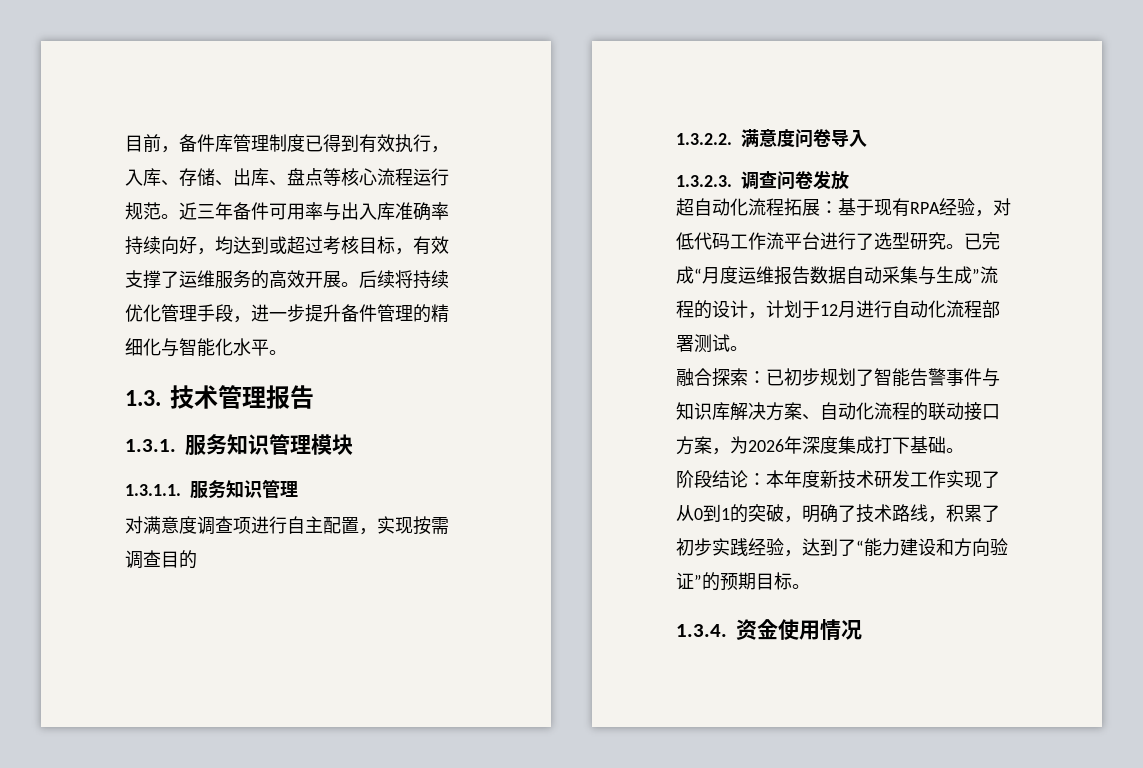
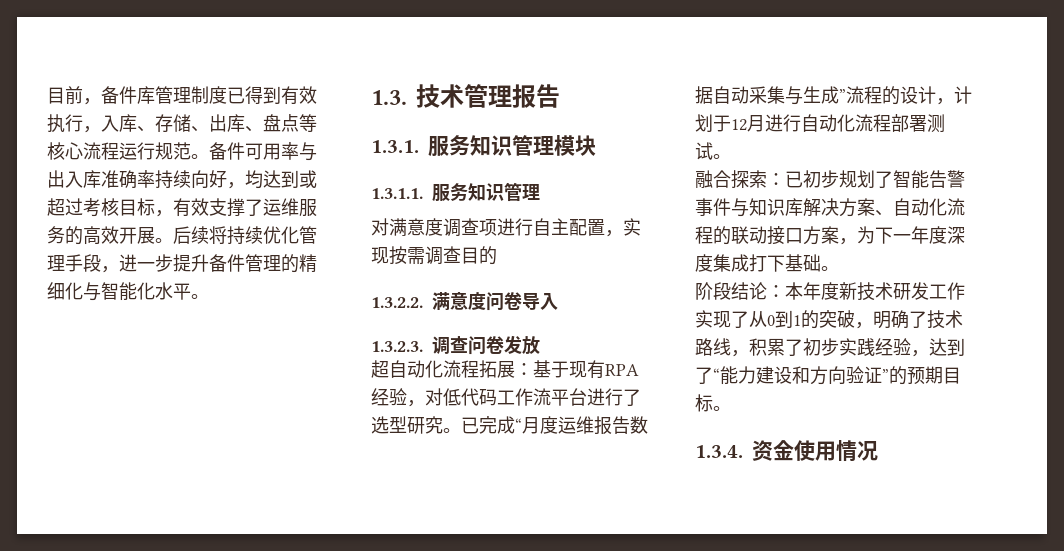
[179,202,233,220] 近三年 -> (209, 156) none
[748,436,802,454] 2026年 -> [875,226,947,244] 下一年度

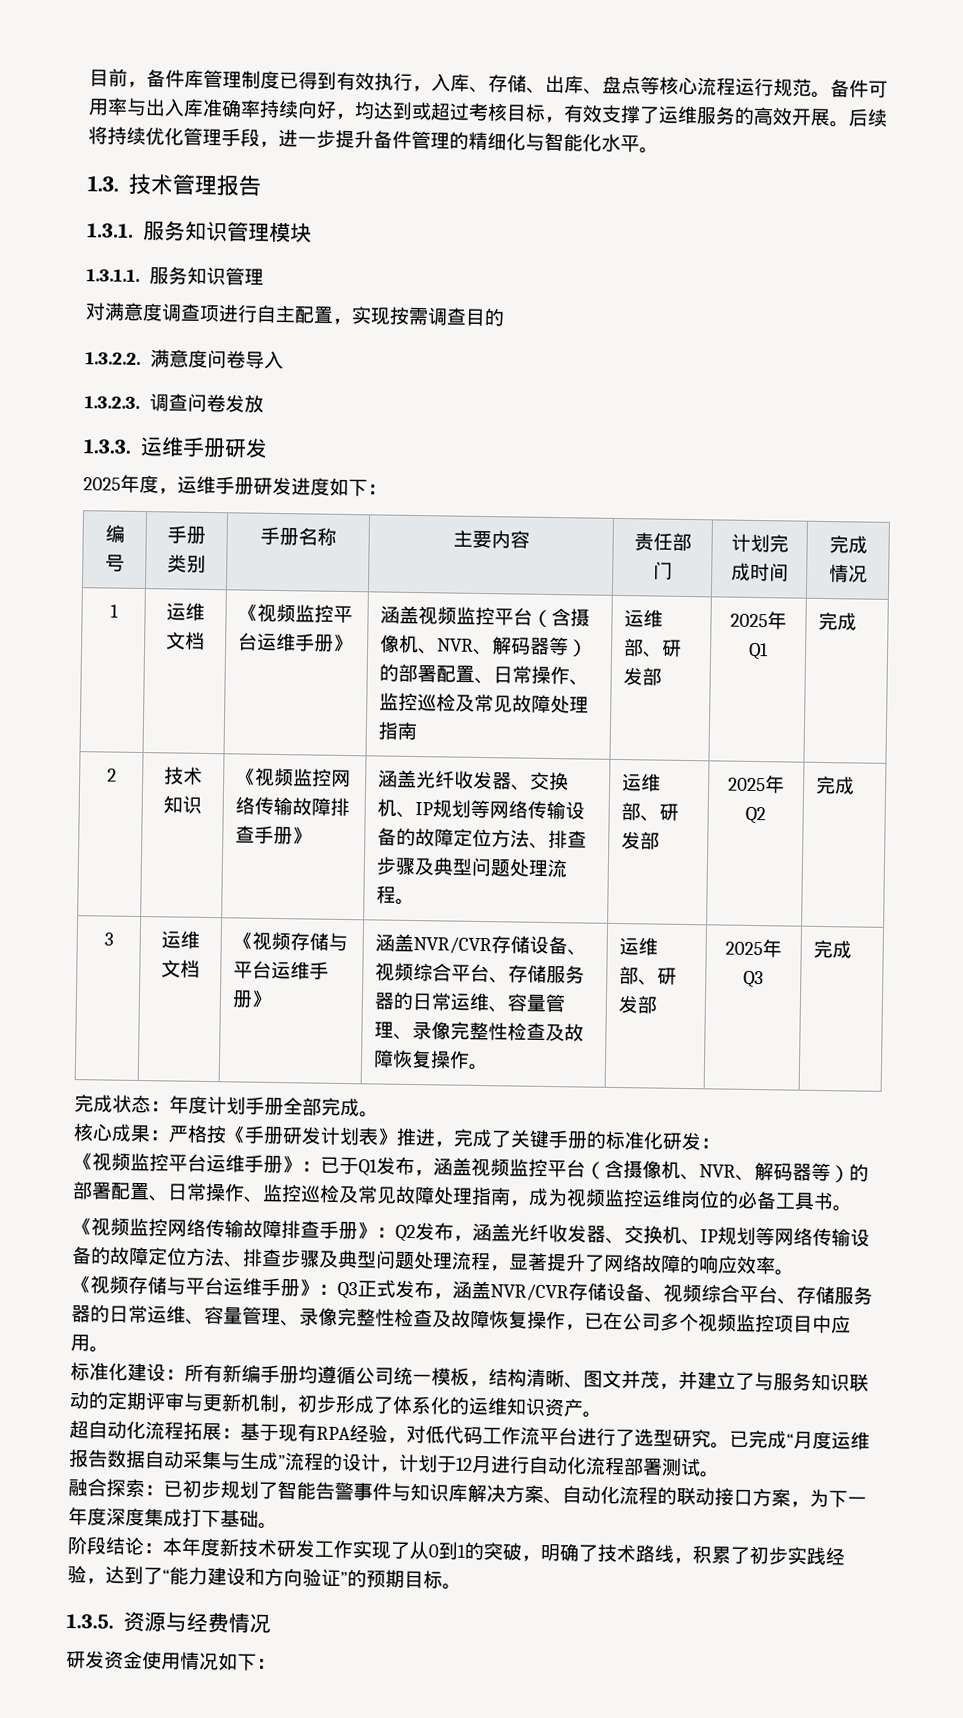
(540, 345) none -> [83,436,268,458] [83,474,387,497] [104,524,125,543] [104,554,125,572] [167,525,206,544] [167,554,206,573] [259,526,337,546] [452,529,530,549] [633,532,692,552] [652,561,673,580] [730,533,789,553] [730,562,789,582] [828,535,868,554] [828,564,868,583] [109,604,119,618] [166,602,205,621] [166,631,205,650] [238,603,354,624] [238,632,354,653] [380,605,591,628] [380,634,589,657] [379,663,590,686] [379,692,590,714] [378,721,419,741] [624,609,664,628] [623,638,683,658] [623,667,663,686] [730,611,787,630] [748,642,769,661] [818,611,858,631] [106,768,117,782] [164,766,203,785] [163,795,202,814] [236,767,352,788] [235,796,351,817] [235,825,313,845] [378,769,570,791] [377,798,586,820] [377,827,588,849] [376,856,569,878] [376,885,416,906] [622,773,662,792] [621,802,680,822] [621,831,661,850] [728,775,785,794] [745,806,766,825] [815,775,856,795] [103,932,114,946] [161,930,200,949] [161,959,200,978] [233,931,349,952] [233,960,330,980] [232,989,273,1008] [375,933,588,956] [375,962,586,984] [374,991,567,1013] [374,1021,585,1042] [373,1049,489,1071] [619,937,659,956] [619,966,678,986] [618,995,659,1014] [725,939,782,958] [743,970,764,989] [813,939,853,959] [74,1094,379,1118] [73,1123,720,1151] [73,1152,869,1183] [72,1181,852,1212] [72,1217,870,1247] [72,1246,795,1276] [71,1275,873,1305] [71,1304,851,1334] [70,1334,109,1353] [70,1362,869,1392] [69,1391,602,1418] // 1.3.3.运维手册研发 // 2025年度，运维手册研发进度如下： // 编号 | 手册类别 | 手册名称 | 主要内容 | 责任部门 | 计划完成时间 | 完成情况 // 1 | 运维文档 | 《视频监控平台运维手册》 | 涵盖视频监控平台（含摄像机、NVR、解码器等）的部署配置、日常操作、监控巡检及常见故障处理指南 | 运维部、研发部 | 2025年Q1 | 完成 // 2 | 技术知识 | 《视频监控网络传输故障排查手册》 | 涵盖光纤收发器、交换机、IP规划等网络传输设备的故障定位方法、排查步骤及典型问题处理流程。 | 运维部、研发部 | 2025年Q2 | 完成 // 3 | 运维文档 | 《视频存储与平台运维手册》 | 涵盖NVR/CVR存储设备、视频综合平台、存储服务器的日常运维、容量管理、录像完整性检查及故障恢复操作。 | 运维部、研发部 | 2025年Q3 | 完成 // 完成状态：年度计划手册全部完成。 // 核心成果：严格按《手册研发计划表》推进，完成了关键手册的标准化研发： // 《视频监控平台运维手册》：已于Q1发布，涵盖视频监控平台（含摄像机、NVR、解码器等）的部署配置、日常操作、监控巡检及常见故障处理指南，成为视频监控运维岗位的必备工具书。 // 《视频监控网络传输故障排查手册》：Q2发布，涵盖光纤收发器、交换机、IP规划等网络传输设备的故障定位方法、排查步骤及典型问题处理流程，显著提升了网络故障的响应效率。 // 《视频存储与平台运维手册》：Q3正式发布，涵盖NVR/CVR存储设备、视频综合平台、存储服务器的日常运维、容量管理、录像完整性检查及故障恢复操作，已在公司多个视频监控项目中应用。 // 标准化建设：所有新编手册均遵循公司统一模板，结构清晰、图文并茂，并建立了与服务知识联动的定期评审与更新机制，初步形成了体系化的运维知识资产。
[695,445,743,458] 1.3.4. -> [66,1611,271,1633] [66,1650,105,1669] 1.3.5.资源与经费情况 // 研发
(878, 451) none -> [218,1652,276,1671] 如下：

